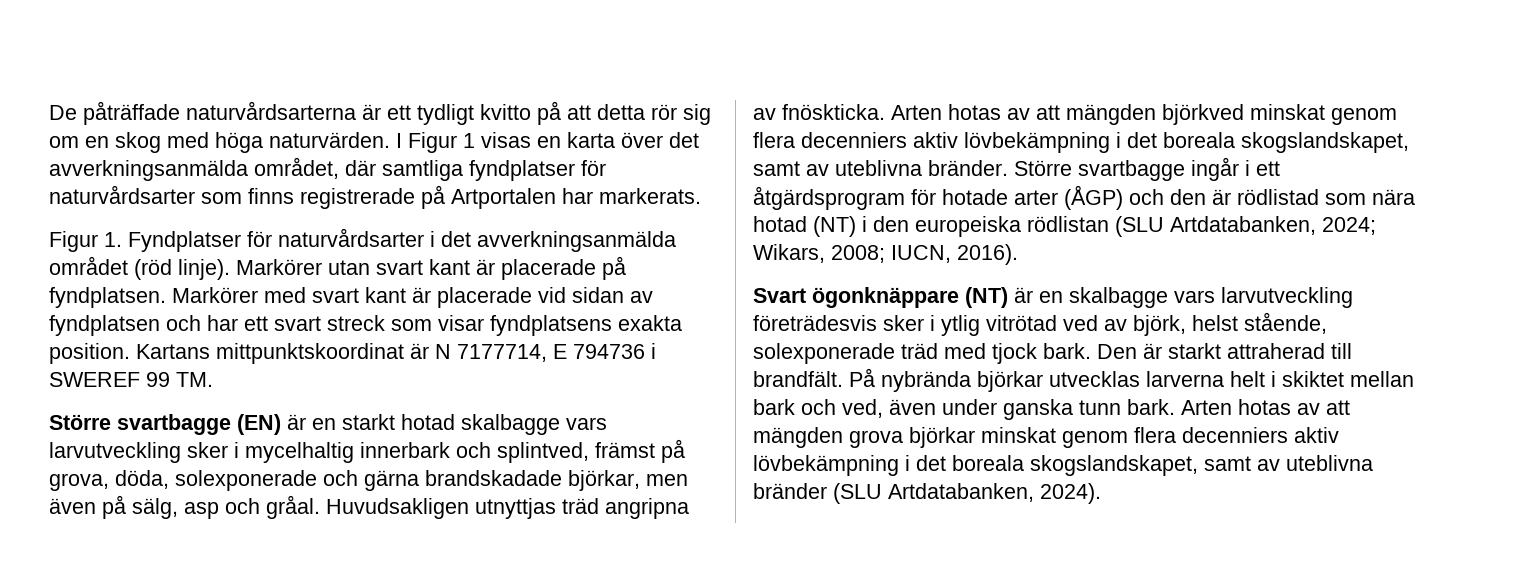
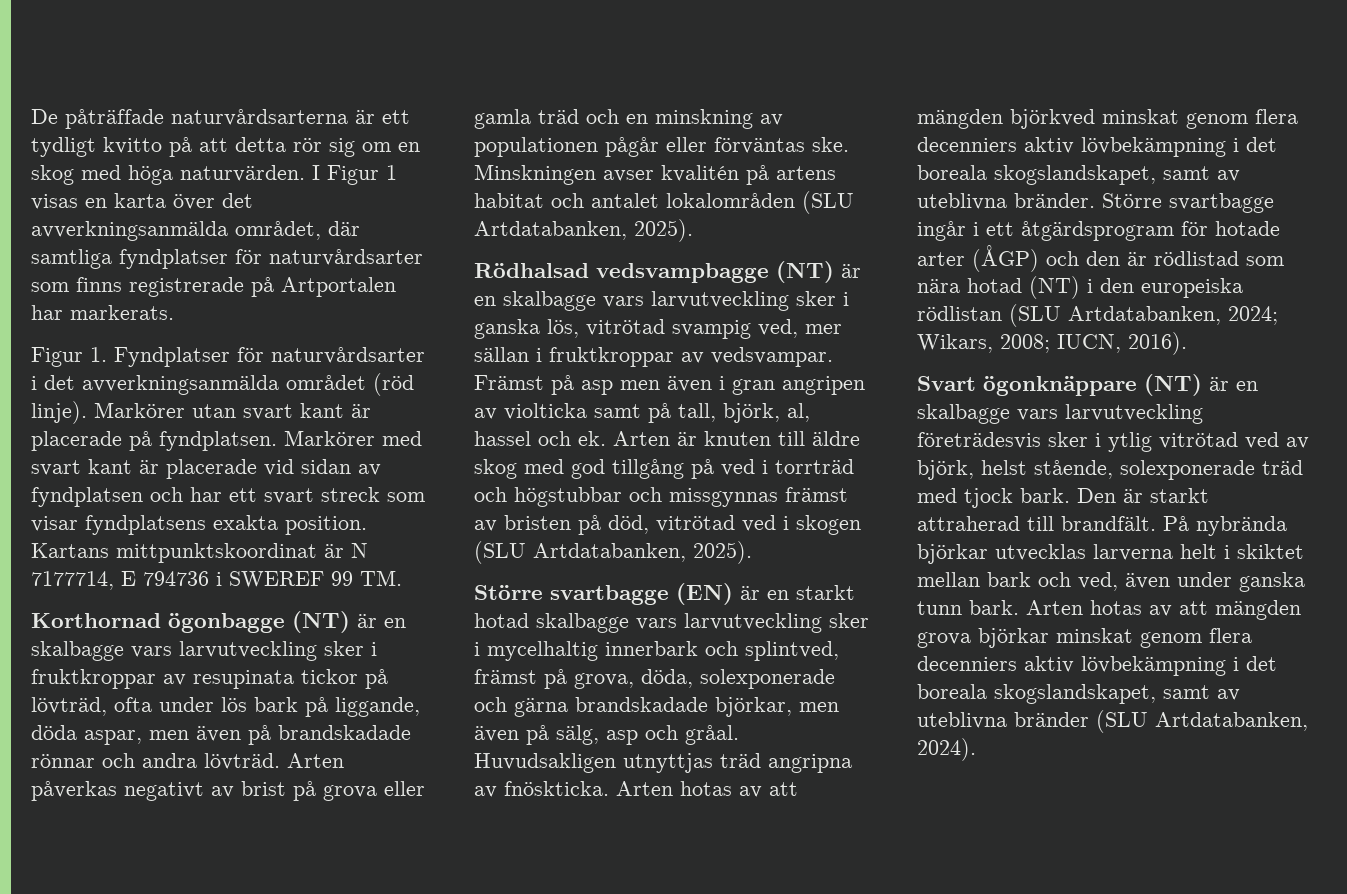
(213, 379) none -> [31,611,406,633] [31,641,377,661] [31,669,388,689] [31,697,420,717] [31,725,411,745] [31,753,344,770] [31,781,425,801] [474,109,783,129] [474,137,849,157] [474,164,836,185] [474,191,854,214] [474,219,693,242] [474,261,861,283] [474,291,849,311] [474,319,842,339] [474,347,833,367] [474,375,865,395] [474,403,810,423] [474,431,860,446] [474,459,854,479] [474,487,848,507] [474,515,861,535] [474,541,752,564] // Korthornad ögonbagge (NT) är en skalbagge vars larvutveckling sker i fruktkroppar av resupinata tickor på lövträd, ofta under lös bark på liggande, döda aspar, men även på brandskadade rönnar och andra lövträd. Arten påverkas negativt av brist på grova eller gamla träd och en minskning av populationen pågår eller förväntas ske. Minskningen avser kvalitén på artens habitat och antalet lokalområden (SLU Artdatabanken, 2025). // Rödhalsad vedsvampbagge (NT) är en skalbagge vars larvutveckling sker i ganska lös, vitrötad svampig ved, mer sällan i fruktkroppar av vedsvampar. Främst på asp men även i gran angripen av violticka samt på tall, björk, al, hassel och ek. Arten är knuten till äldre skog med god tillgång på ved i torrträd och högstubbar och missgynnas främst av bristen på död, vitrötad ved i skogen (SLU Artdatabanken, 2025).

